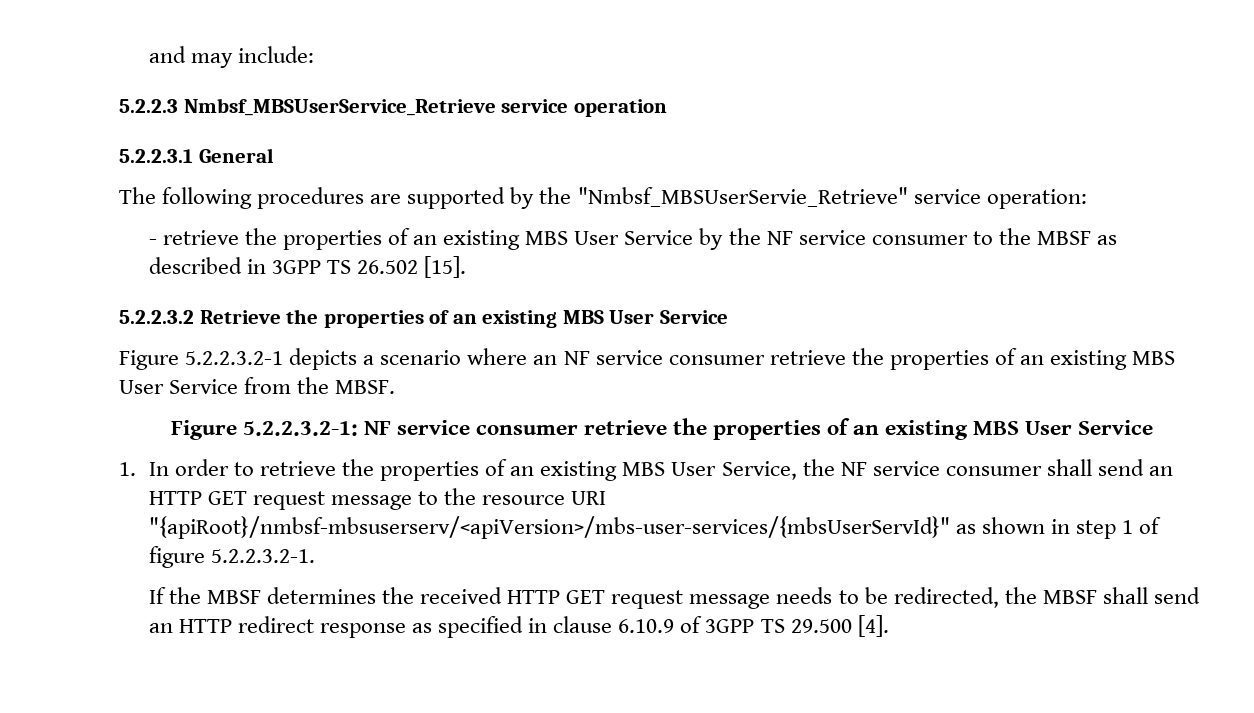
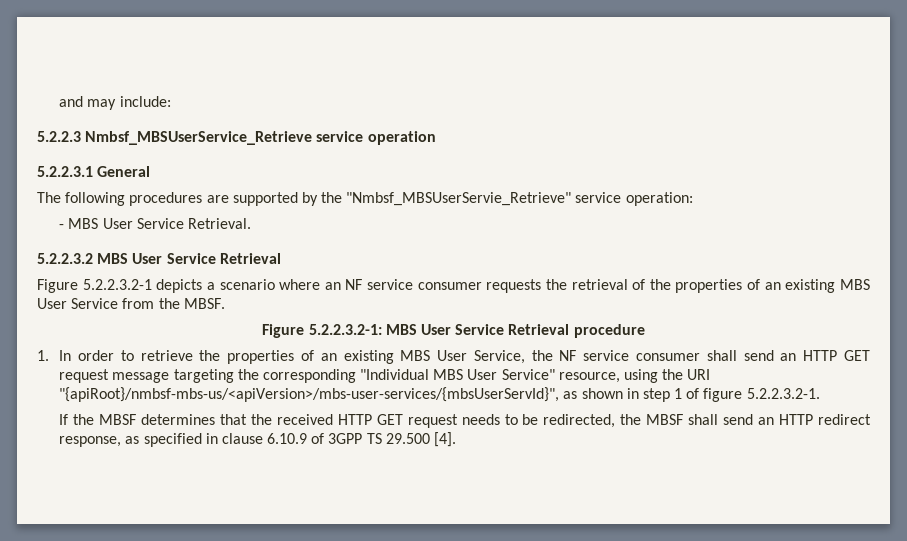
[162,228,1118,250] [148,256,467,278] [119,309,728,328] retrieve the properties of an existing MBS User Service by the NF service consumer to the MBSF as described in 3GPP TS 26.502 [15]. // 5.2.2.3.2 Retrieve the properties of an existing MBS User Service -> [68,218,251,229] [37,253,281,264] MBS User Service Retrieval. // 5.2.2.3.2 MBS User Service Retrieval
[769,350,846,365] retrieve -> [486,279,646,293] requests the retrieval of
[363,418,1154,440] NF service consumer retrieve the properties of an existing MBS User Service -> [385,324,645,338] MBS User Service Retrieval procedure
[418,488,607,505] [148,516,950,539] to the resource URI "{apiRoot}/nmbsf-mbsuserserv/<apiVersion>/mbs-user-services/{mbsUserServId}" -> [173,369,711,383] [59,387,560,402] targeting the corresponding "Individual MBS User Service" resource, using the URI "{apiRoot}/nmbsf-mbs-us/<apiVersion>/mbs-user-services/{mbsUserServId}",
(376, 595) none -> [219,414,247,425] that
[689,594,771,609] message -> (458, 421) none
[319,623,406,638] response -> [59,436,122,447] response,

